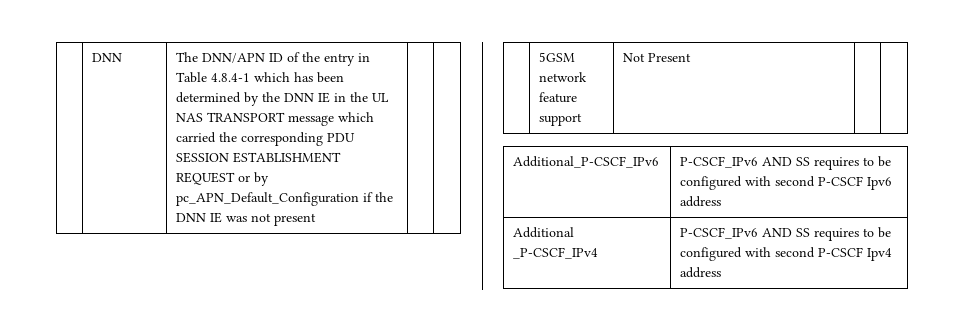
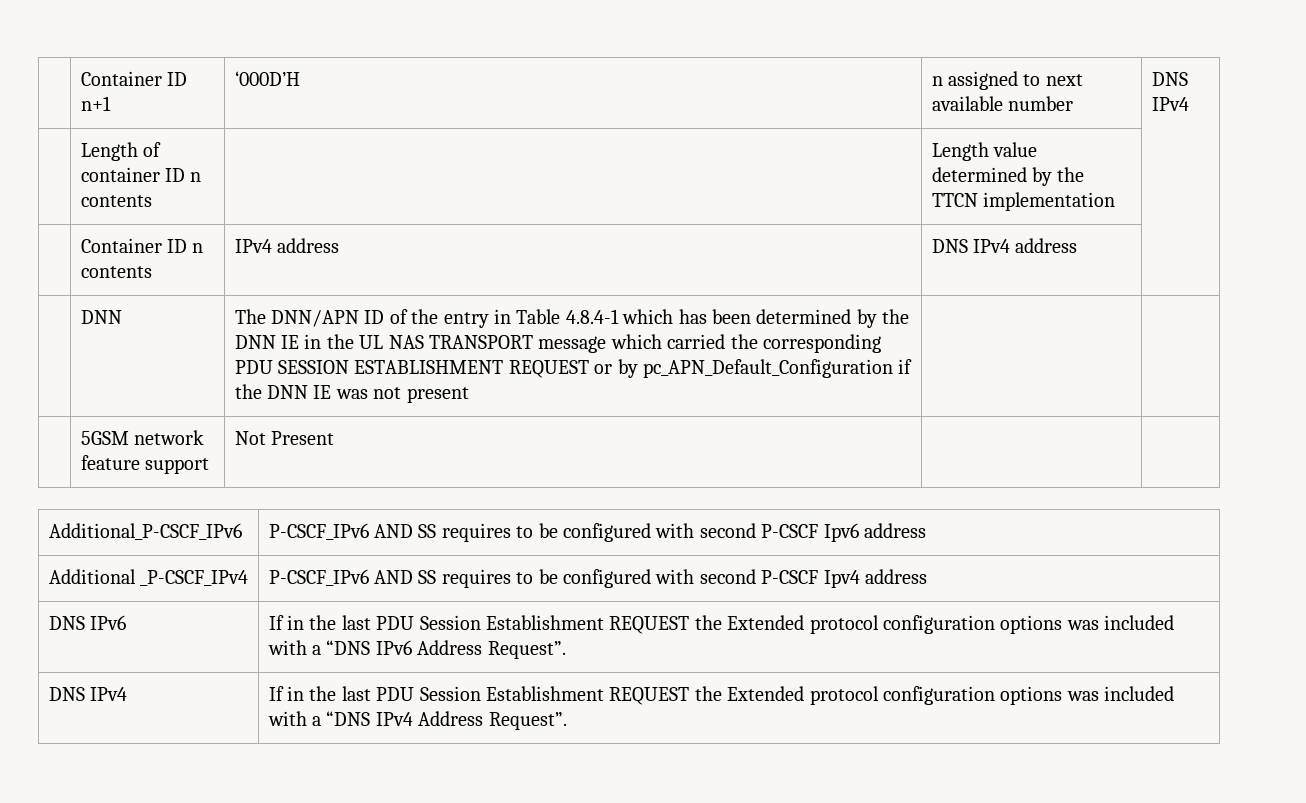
(91, 57) none -> [80,71,187,86] [80,96,111,111] [234,71,300,86] [931,71,1083,90] [931,96,1073,111] [1151,72,1188,86] [1151,97,1189,111] [80,142,161,161] [80,167,202,182] [80,195,152,207] [931,142,1037,161] [931,167,1085,186] [931,192,1115,211] [80,238,204,253] [80,266,152,278] [234,238,339,253] [931,238,1078,253] | Container ID n+1 | ‘000D’H | n assigned to next available number | DNS IPv4 // | Length of container ID n contents | | Length value determined by the TTCN implementation | // | Container ID n contents | IPv4 address | DNS IPv4 address | //
(721, 272) none -> [48,615,126,630] [268,615,1175,634] [267,640,566,659] [48,687,127,701] [268,686,1175,705] [267,711,567,730] // DNS IPv6 | If in the last PDU Session Establishment REQUEST the Extended protocol configuration options was included with a “DNS IPv6 Address Request”. // DNS IPv4 | If in the last PDU Session Establishment REQUEST the Extended protocol configuration options was included with a “DNS IPv4 Address Request”.

